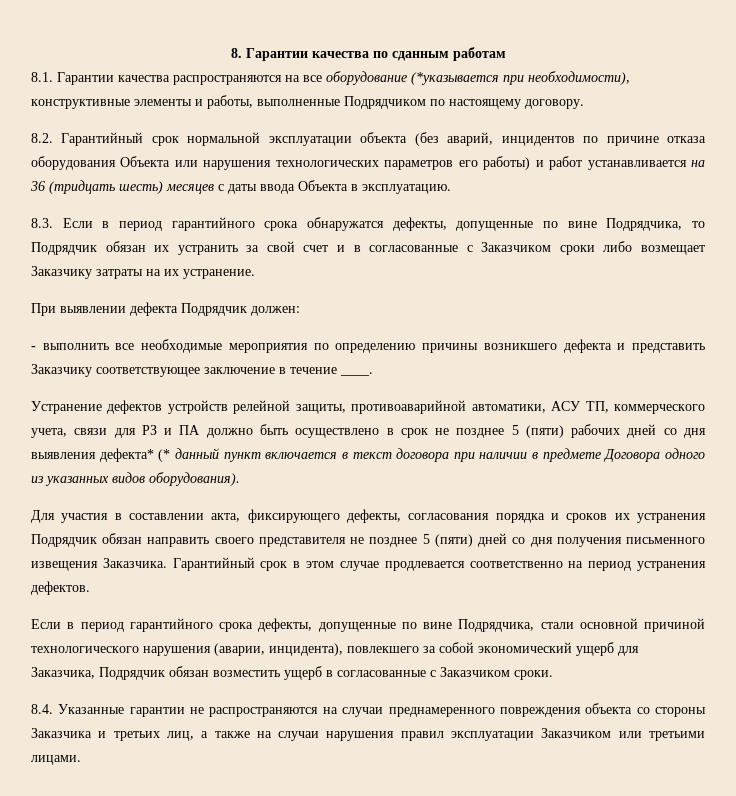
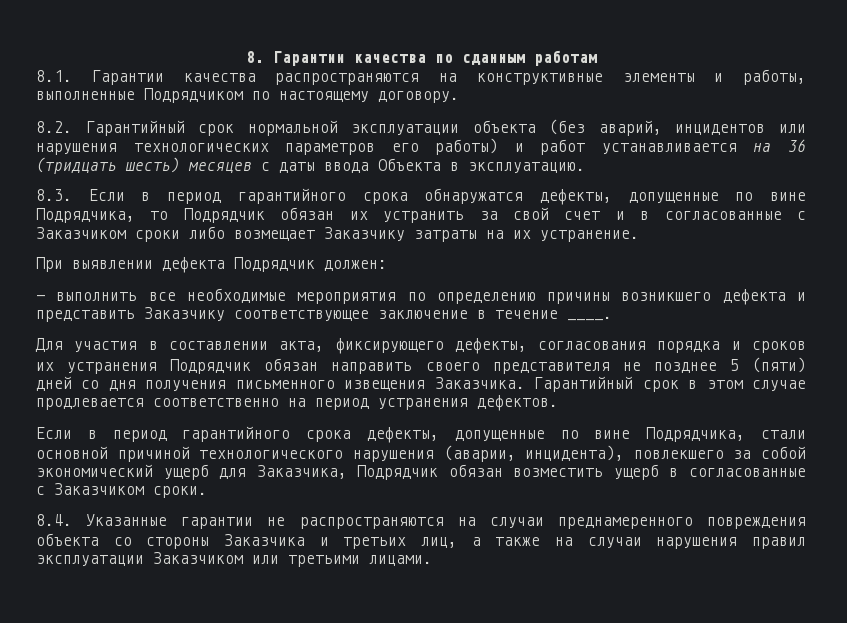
[303,71,630,85] все оборудование (*указывается при необходимости), -> (457, 77) none
[583,136,706,146] [31,156,171,170] по причине отказа оборудования Объекта -> (766, 129) none
[31,400,706,414] [31,424,707,438] [31,448,705,462] [31,472,240,486] // Устранение дефектов устройств релейной защиты, противоаварийной автоматики, АСУ ТП, коммерческого учета, связи для РЗ и ПА должно быть осуществлено в срок не позднее 5 (пяти) рабочих дней со дня выявления дефекта* (* данный пункт включается в текст договора при наличии в предмете Договора одного из указанных видов оборудования). -> (612, 318) none

